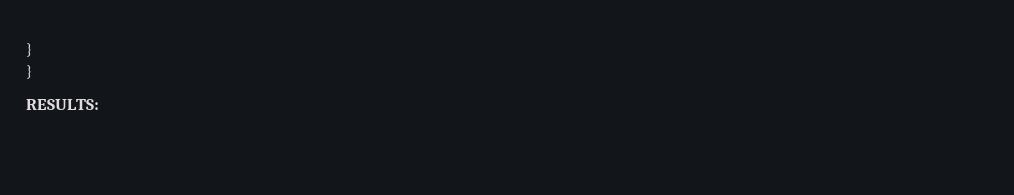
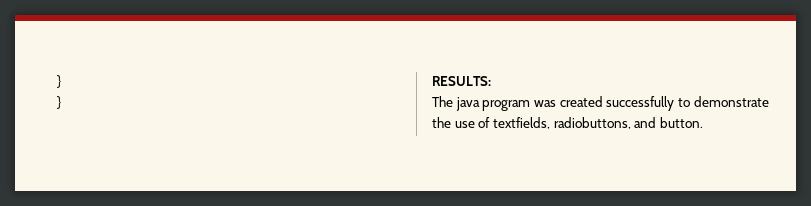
(99, 104) none -> [432,96,769,111] [432,117,703,129] // The java program was created successfully to demonstrate the use of textfields, radiobuttons, and button.

